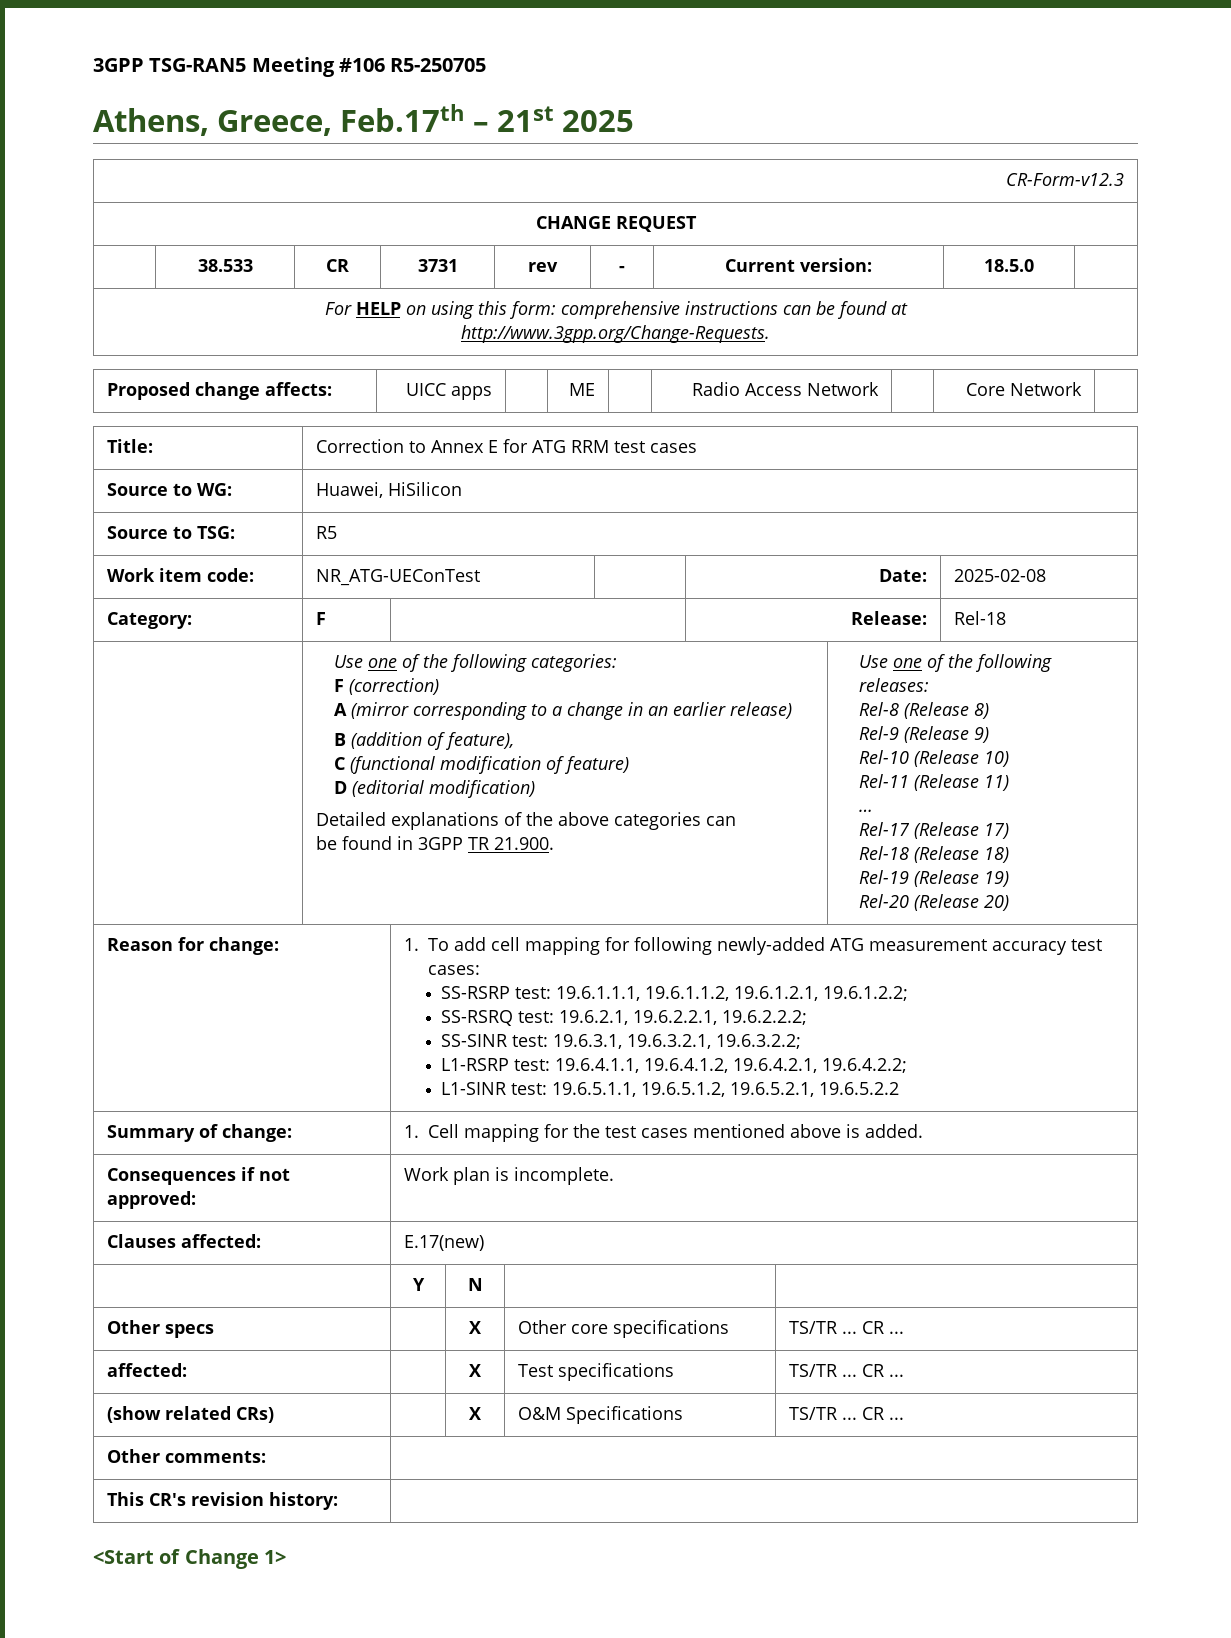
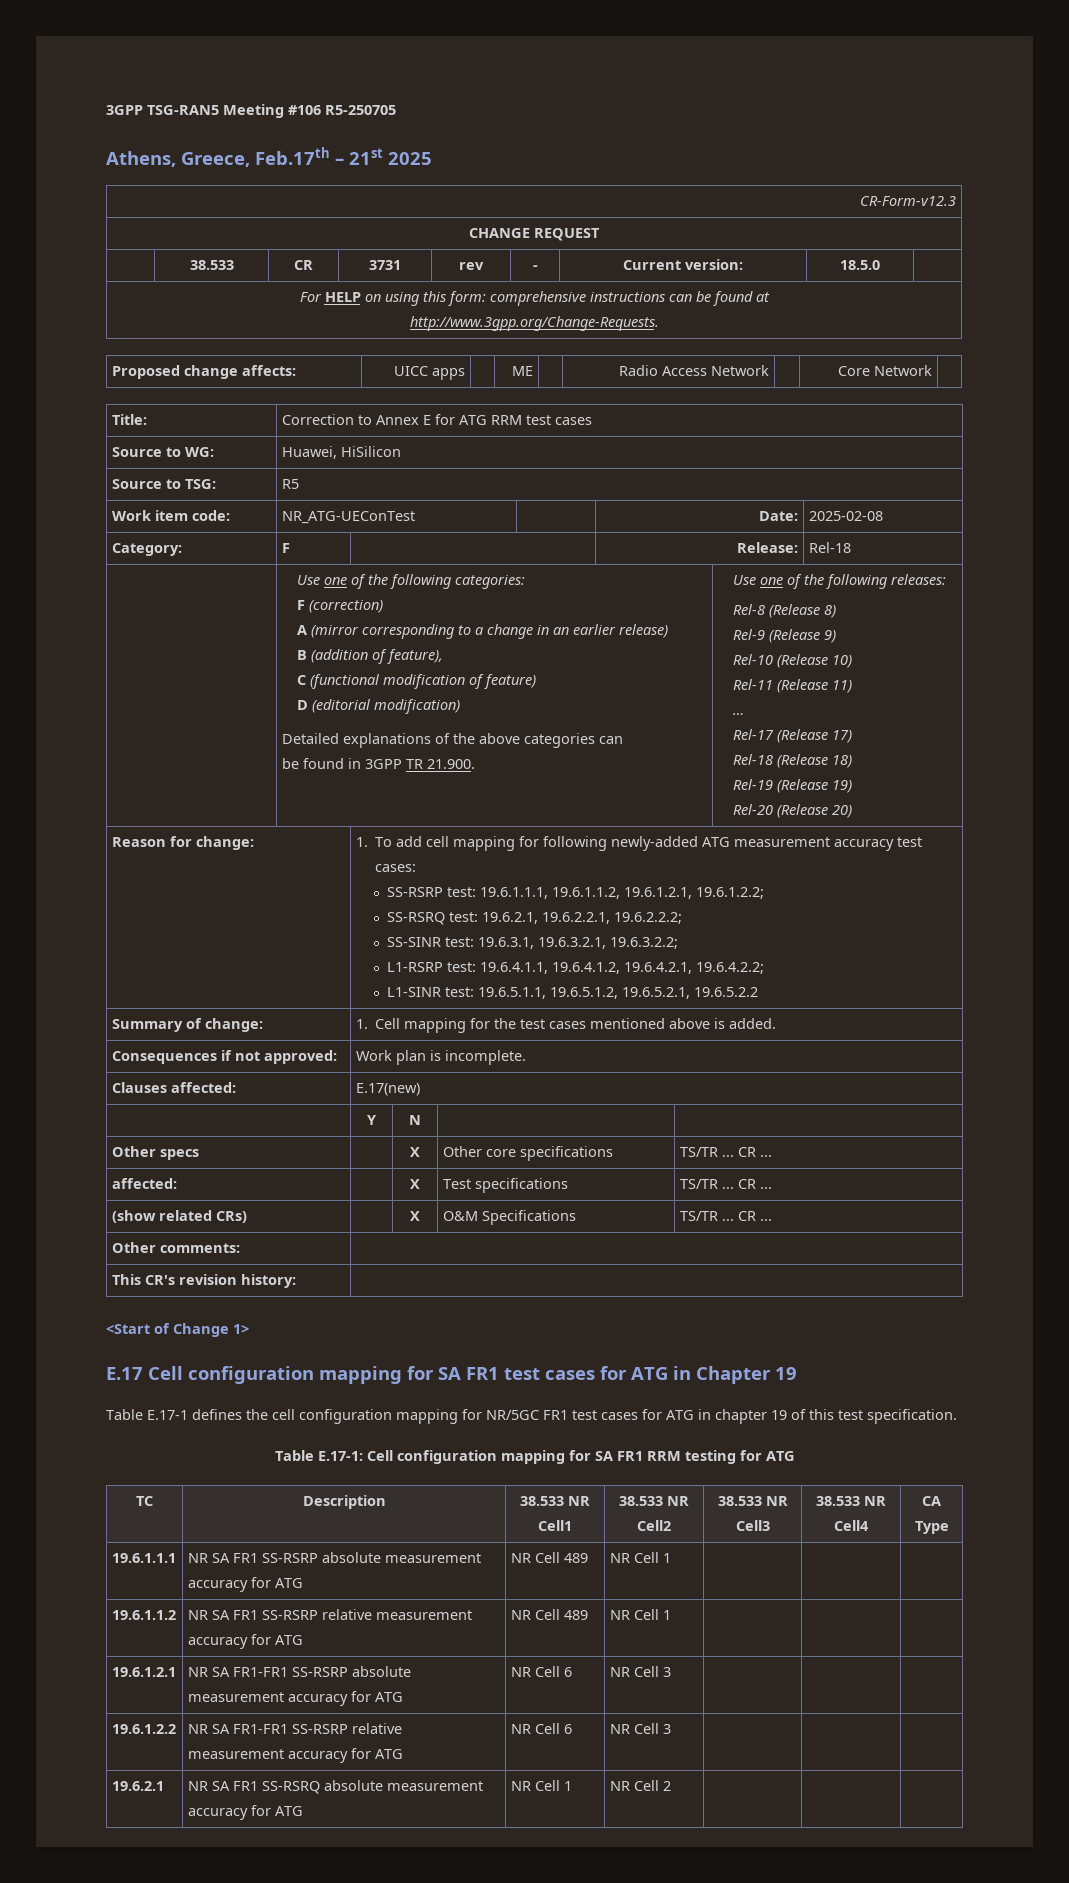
(286, 1557) none -> [106,1366,797,1384] [106,1409,957,1424] [274,1450,795,1464] [136,1496,153,1506] [302,1495,386,1509] [520,1496,590,1506] [538,1520,572,1531] [619,1496,689,1506] [637,1520,671,1531] [717,1496,788,1506] [735,1520,770,1531] [816,1496,886,1506] [834,1520,869,1531] [922,1496,941,1506] [914,1521,949,1534] [111,1553,176,1563] [187,1552,481,1563] [187,1577,303,1592] [510,1552,588,1563] [609,1552,671,1563] [111,1610,176,1620] [187,1609,472,1620] [187,1634,303,1649] [510,1609,588,1620] [609,1609,671,1620] [111,1667,176,1677] [187,1666,411,1677] [187,1691,403,1706] [510,1666,572,1677] [609,1666,671,1677] [111,1724,176,1734] [187,1723,402,1734] [187,1748,403,1763] [510,1723,572,1734] [609,1723,671,1734] [111,1781,164,1791] [187,1780,483,1794] [187,1805,303,1820] [510,1780,572,1791] [609,1780,671,1791] // E.17 Cell configuration mapping for SA FR1 test cases for ATG in Chapter 19 // Table E.17-1 defines the cell configuration mapping for NR/5GC FR1 test cases for ATG in chapter 19 of this test specification. // Table E.17-1: Cell configuration mapping for SA FR1 RRM testing for ATG // TC | Description | 38.533 NR Cell1 | 38.533 NR Cell2 | 38.533 NR Cell3 | 38.533 NR Cell4 | CA Type // 19.6.1.1.1 | NR SA FR1 SS-RSRP absolute measurement accuracy for ATG | NR Cell 489 | NR Cell 1 | | | // 19.6.1.1.2 | NR SA FR1 SS-RSRP relative measurement accuracy for ATG | NR Cell 489 | NR Cell 1 | | | // 19.6.1.2.1 | NR SA FR1-FR1 SS-RSRP absolute measurement accuracy for ATG | NR Cell 6 | NR Cell 3 | | | // 19.6.1.2.2 | NR SA FR1-FR1 SS-RSRP relative measurement accuracy for ATG | NR Cell 6 | NR Cell 3 | | | // 19.6.2.1 | NR SA FR1 SS-RSRQ absolute measurement accuracy for ATG | NR Cell 1 | NR Cell 2 | | |

